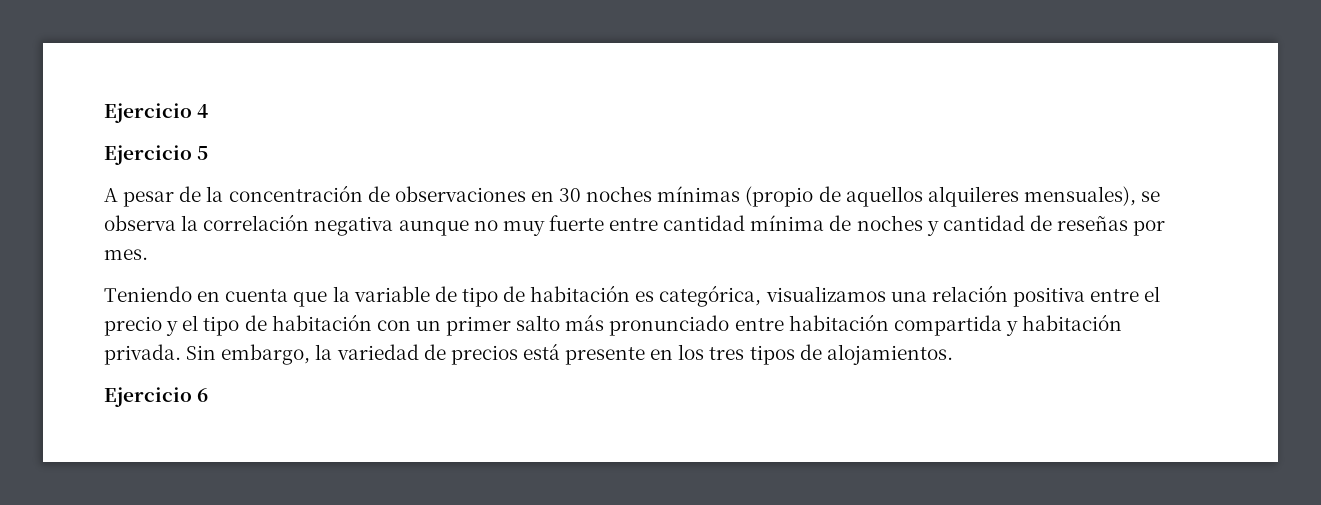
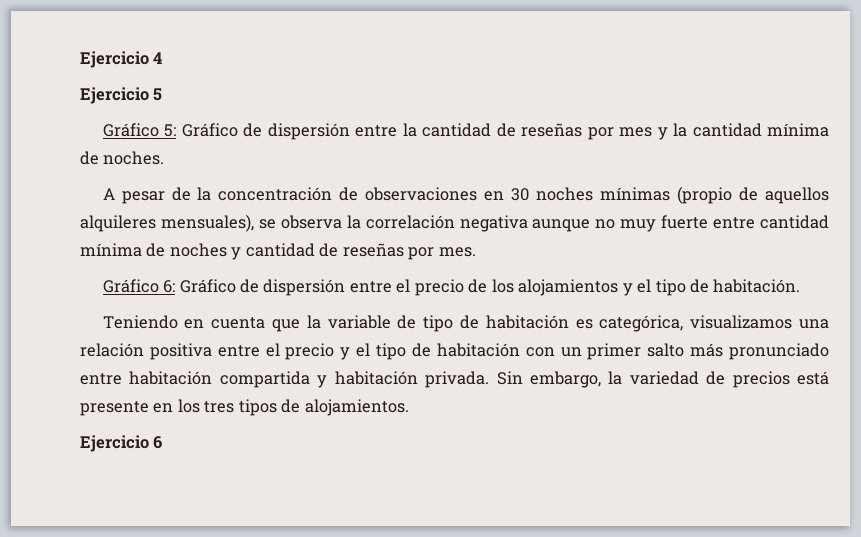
(209, 153) none -> [102,123,830,140] [80,151,165,165] // Gráfico 5: Gráfico de dispersión entre la cantidad de reseñas por mes y la cantidad mínima de noches.
(148, 254) none -> [102,279,801,296] // Gráfico 6: Gráfico de dispersión entre el precio de los alojamientos y el tipo de habitación.

